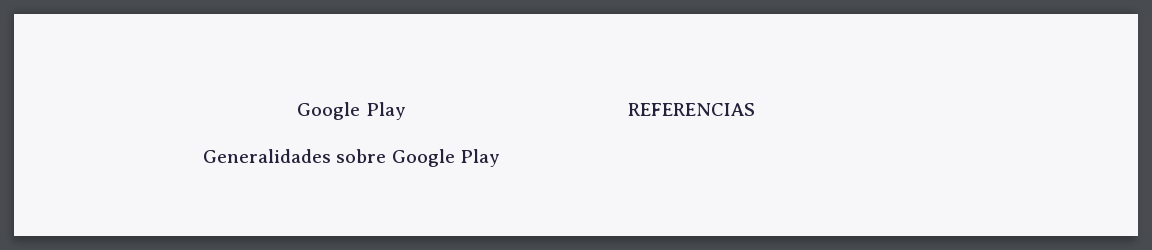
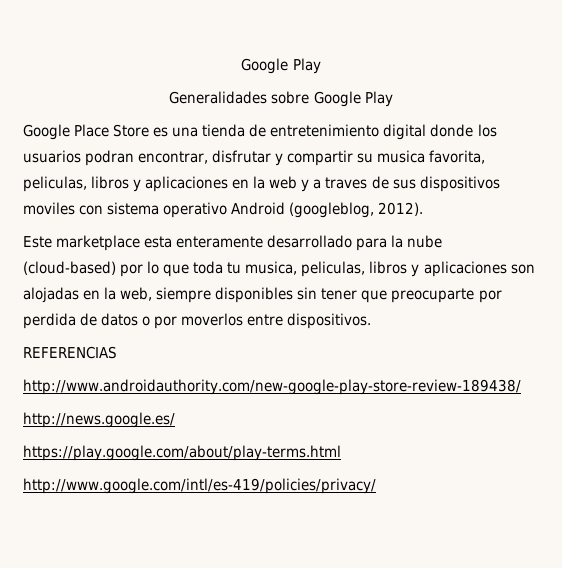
[628,103,755,116] REFERENCIAS -> [23,124,497,140] [23,150,486,166] [23,176,500,192] [23,202,424,218] [23,235,443,251] [23,261,535,277] [23,287,502,303] [23,313,372,329] [23,346,117,359] [23,379,521,395] [23,412,175,428] [23,445,341,461] [23,478,376,494] Google Place Store es una tienda de entretenimiento digital donde los usuarios podran encontrar, disfrutar y compartir su musica favorita, peliculas, libros y aplicaciones en la web y a traves de sus dispositivos moviles con sistema operativo Android (googleblog, 2012). // Este marketplace esta enteramente desarrollado para la nube (cloud-based) por lo que toda tu musica, peliculas, libros y aplicaciones son alojadas en la web, siempre disponibles sin tener que preocuparte por perdida de datos o por moverlos entre dispositivos. // REFERENCIAS // http://www.androidauthority.com/new-google-play-store-review-189438/ // http://news.google.es/ // https://play.google.com/about/play-terms.html // http://www.google.com/intl/es-419/policies/privacy/

